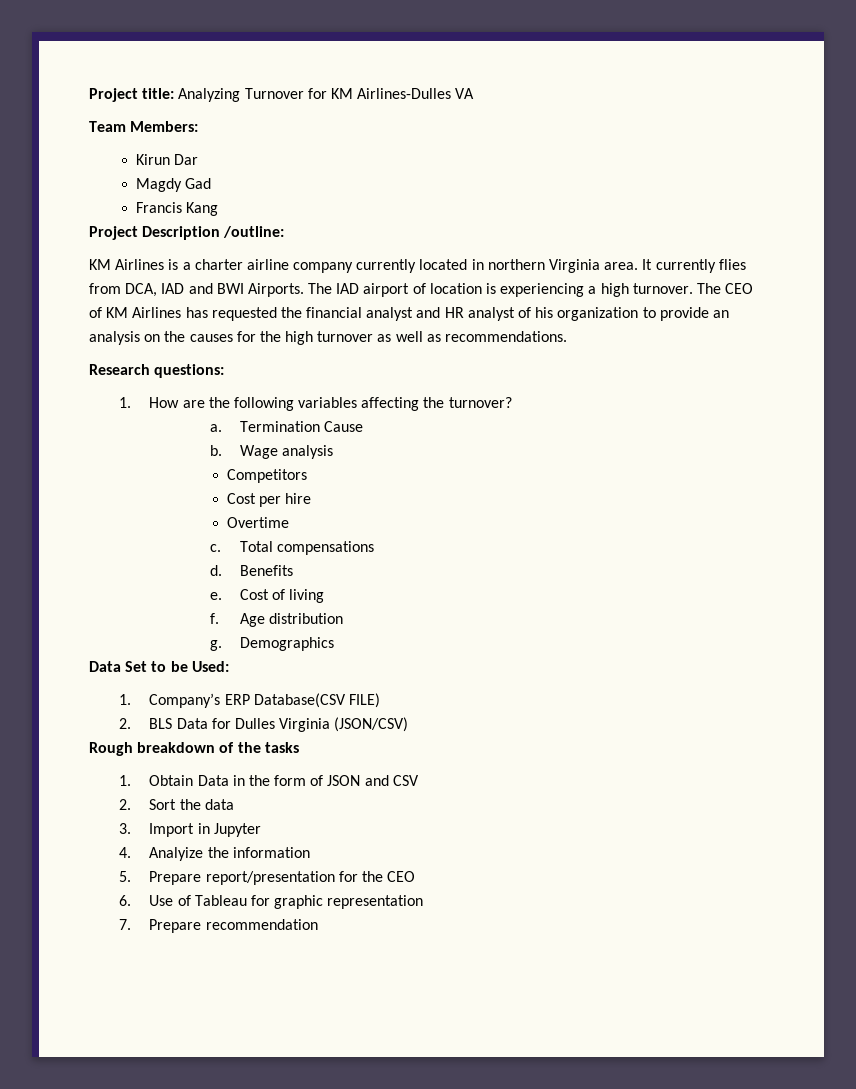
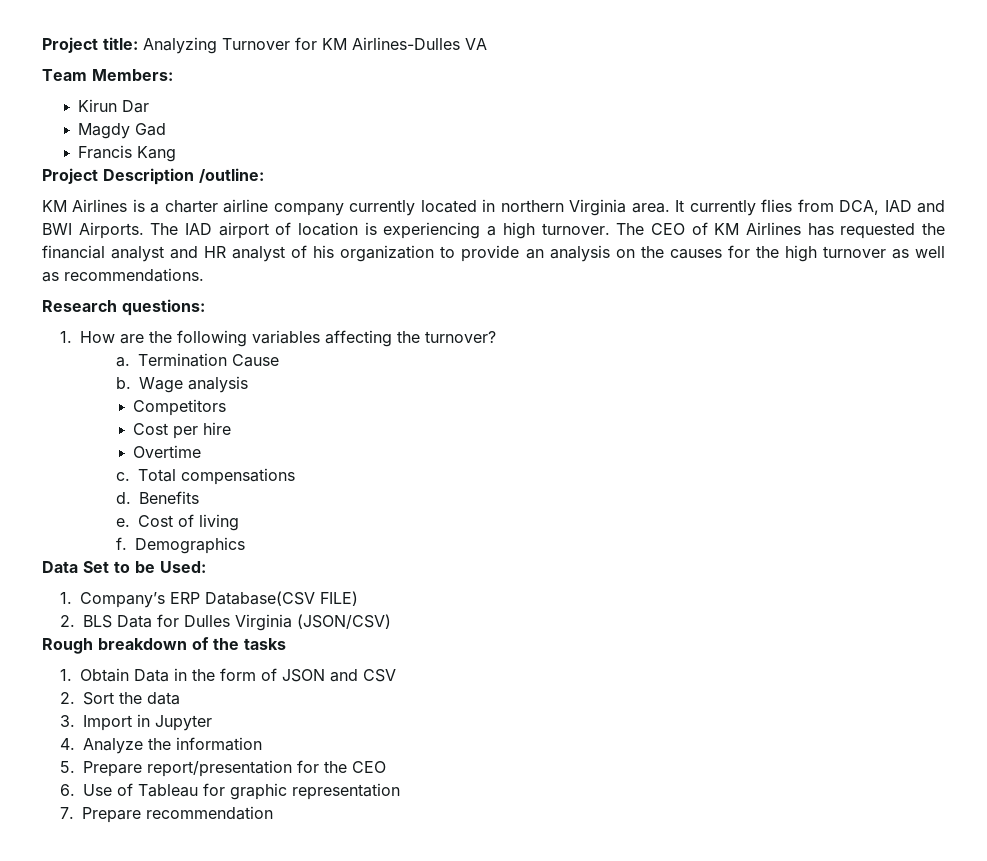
[239,613,344,627] [209,640,222,651] Age distribution // g. -> (127, 543) none
[149,847,204,861] Analyize -> [83,738,144,754] Analyze

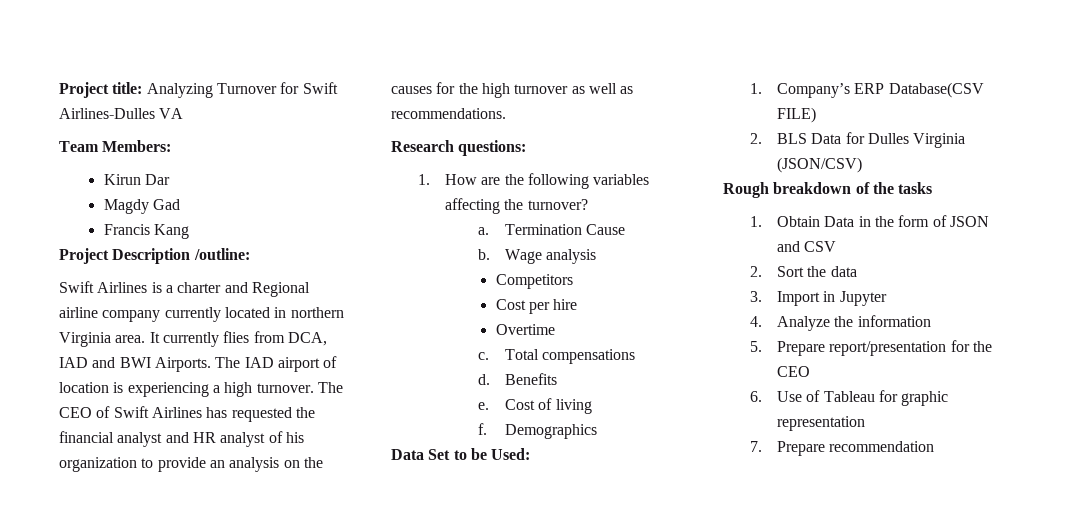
[322,38,347,50] KM -> [302,82,338,94] Swift
[42,200,67,212] KM -> [59,281,94,293] Swift
(218, 206) none -> [224,282,310,297] and Regional
[714,223,740,235] KM -> [113,406,149,418] Swift

